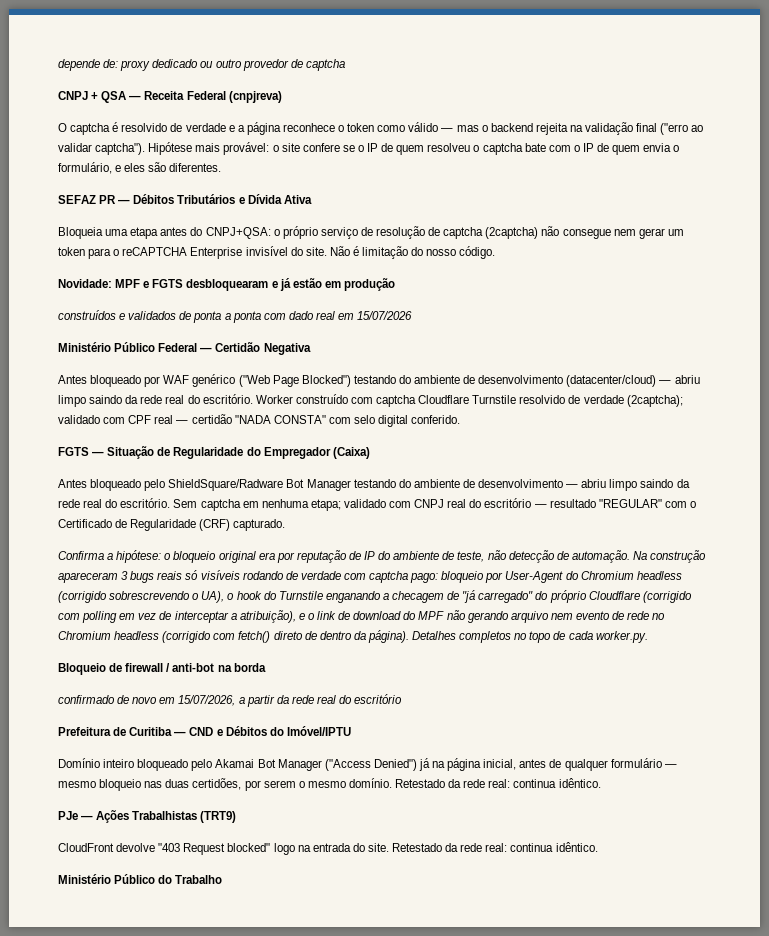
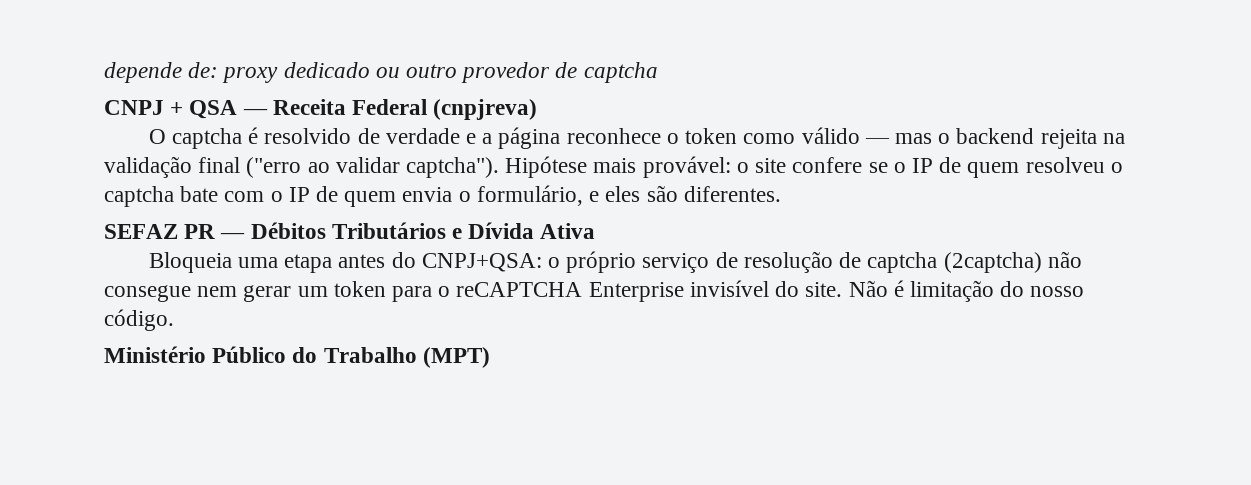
[58,278,395,291] [58,310,413,323] [58,342,311,355] [58,374,700,387] [58,394,683,407] [58,414,461,427] [58,446,370,459] [58,479,690,491] [58,498,696,511] [58,519,286,531] [58,550,707,563] [58,570,682,583] [58,590,692,603] [58,610,666,623] [58,630,648,643] [58,663,266,675] [58,694,403,707] [58,726,351,736] [58,758,677,771] [58,778,601,791] [58,810,237,823] [58,842,598,855] // Novidade: MPF e FGTS desbloquearam e já estão em produção // construídos e validados de ponta a ponta com dado real em 15/07/2026 // Ministério Público Federal — Certidão Negativa // Antes bloqueado por WAF genérico ("Web Page Blocked") testando do ambiente de desenvolvimento (datacenter/cloud) — abriu limpo saindo da rede real do escritório. Worker construído com captcha Cloudflare Turnstile resolvido de verdade (2captcha); validado com CPF real — certidão "NADA CONSTA" com selo digital conferido. // FGTS — Situação de Regularidade do Empregador (Caixa) // Antes bloqueado pelo ShieldSquare/Radware Bot Manager testando do ambiente de desenvolvimento — abriu limpo saindo da rede real do escritório. Sem captcha em nenhuma etapa; validado com CNPJ real do escritório — resultado "REGULAR" com o Certificado de Regularidade (CRF) capturado. // Confirma a hipótese: o bloqueio original era por reputação de IP do ambiente de teste, não detecção de automação. Na construção apareceram 3 bugs reais só visíveis rodando de verdade com captcha pago: bloqueio por User-Agent do Chromium headless (corrigido sobrescrevendo o UA), o hook do Turnstile enganando a checagem de "já carregado" do próprio Cloudflare (corrigido com polling em vez de interceptar a atribuição), e o link de download do MPF não gerando arquivo nem evento de rede no Chromium headless (corrigido com fetch() direto de dentro da página). Detalhes completos no topo de cada worker.py. // Bloqueio de firewall / anti-bot na borda // confirmado de novo em 15/07/2026, a partir da rede real do escritório // Prefeitura de Curitiba — CND e Débitos do Imóvel/IPTU // Domínio inteiro bloqueado pelo Akamai Bot Manager ("Access Denied") já na página inicial, antes de qualquer formulário — mesmo bloqueio nas duas certidões, por serem o mesmo domínio. Retestado da rede real: continua idêntico. // PJe — Ações Trabalhistas (TRT9) // CloudFront devolve "403 Request blocked" logo na entrada do site. Retestado da rede real: continua idêntico. -> (174, 320) none
(223, 879) none -> [422,347,490,368] (MPT)

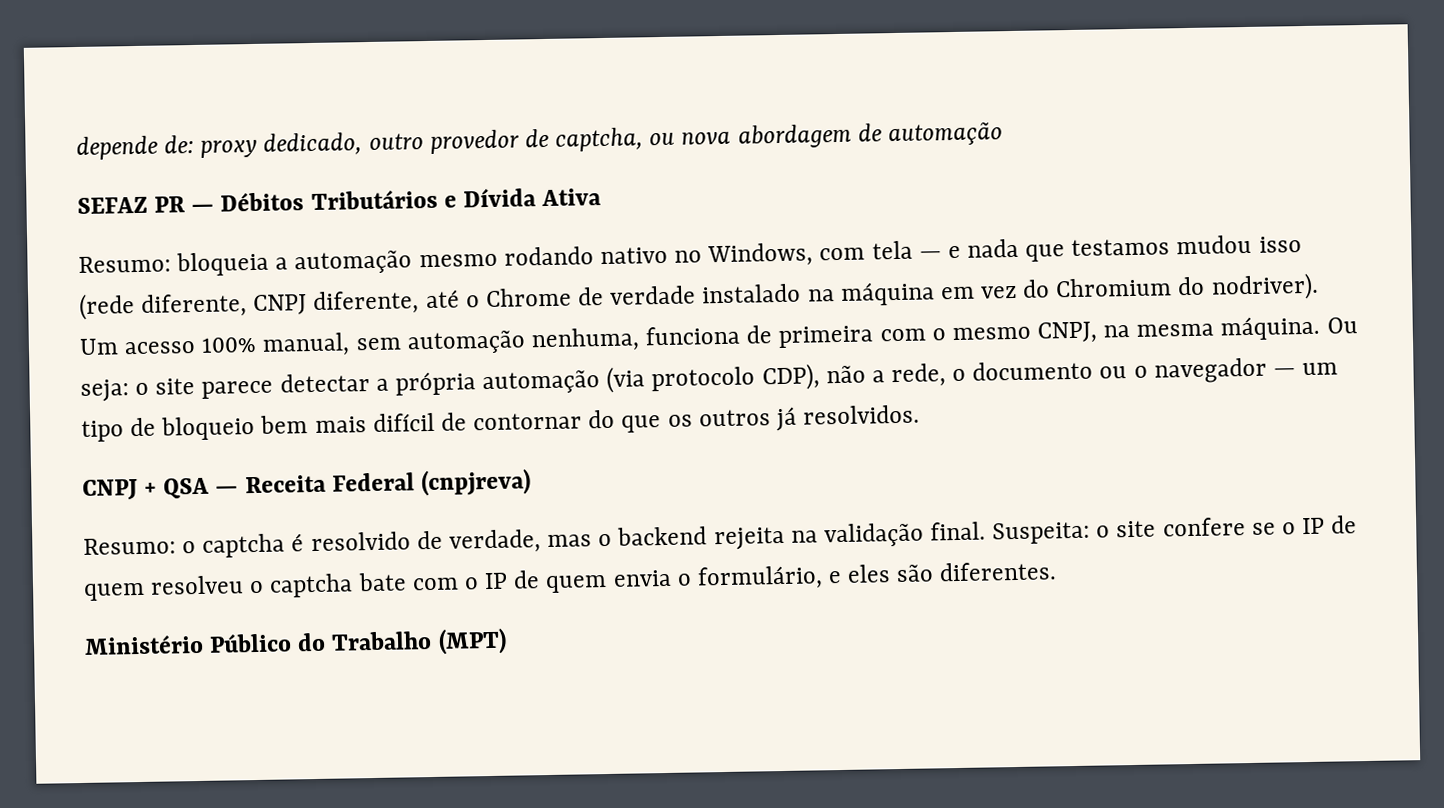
[283,62,400,78] dedicado ou -> [263,132,363,156] dedicado,
[583,62,658,83] captcha -> [555,122,1003,152] [77,187,602,214] [78,234,1302,277] [79,272,1319,320] [79,315,1358,357] [80,357,1339,402] [81,404,921,442] captcha, ou nova abordagem de automação // SEFAZ PR — Débitos Tributários e Dívida Ativa // Resumo: bloqueia a automação mesmo rodando nativo no Windows, com tela — e nada que testamos mudou isso (rede diferente, CNPJ diferente, até o Chrome de verdade instalado na máquina em vez do Chromium do nodriver). Um acesso 100% manual, sem automação nenhuma, funciona de primeira com o mesmo CNPJ, na mesma máquina. Ou seja: o site parece detectar a própria automação (via protocolo CDP), não a rede, o documento ou o navegador — um tipo de bloqueio bem mais difícil de contornar do que os outros já resolvidos.
[148,129,166,144] O -> [83,537,197,555] Resumo: o
[385,127,890,149] verdade e a página reconhece o token como válido — -> [448,529,541,554] verdade,
[198,156,731,178] final ("erro ao validar captcha"). Hipótese mais provável: -> [930,521,1091,545] final. Suspeita:
[104,222,596,239] [148,251,1082,273] [104,280,1085,302] [104,309,174,331] // SEFAZ PR — Débitos Tributários e Dívida Ativa // Bloqueia uma etapa antes do CNPJ+QSA: o próprio serviço de resolução de captcha (2captcha) não consegue nem gerar um token para o reCAPTCHA Enterprise invisível do site. Não é limitação do nosso código. -> (1058, 571) none

